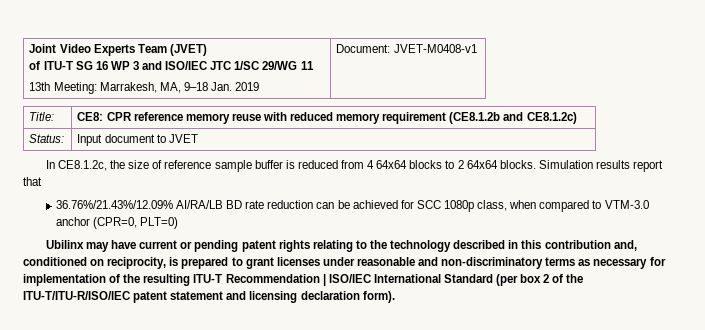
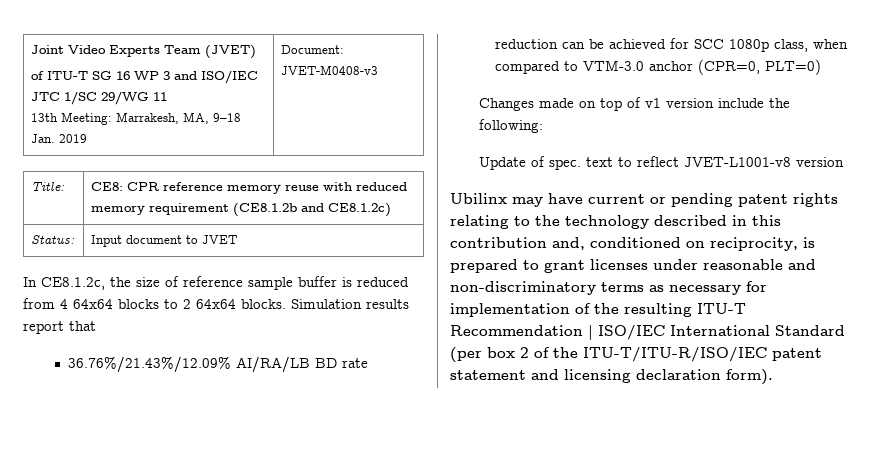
[393,44,477,53] JVET-M0408-v1 -> [281,65,379,75] JVET-M0408-v3
(179, 223) none -> [478,97,790,111] [478,119,543,133] [478,156,844,170] // Changes made on top of v1 version include the following: // Update of spec. text to reflect JVET-L1001-v8 version

